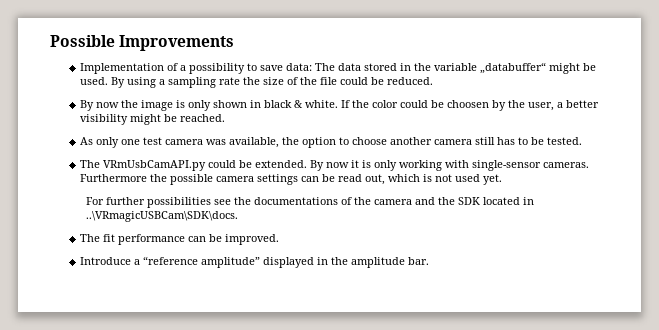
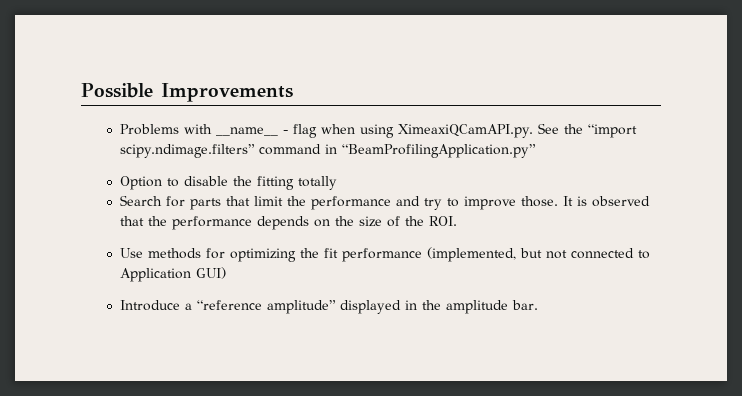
[79,62,596,74] [79,77,433,88] [79,100,599,111] [79,114,225,125] [79,137,582,148] [79,160,589,171] [79,174,502,185] [85,197,534,208] [85,211,238,222] [79,234,279,245] Implementation of a possibility to save data: The data stored in the variable „databuffer“ might be used. By using a sampling rate the size of the file could be reduced. // By now the image is only shown in black & white. If the color could be choosen by the user, a better visibility might be reached. // As only one test camera was available, the option to choose another camera still has to be tested. // The VRmUsbCamAPI.py could be extended. By now it is only working with single-sensor cameras. Furthermore the possible camera settings can be read out, which is not used yet. // For further possibilities see the documentations of the camera and the SDK located in ..\VRmagicUSBCam\SDK\docs. // The fit performance can be improved. -> [119,123,638,138] [119,144,537,158] [119,176,337,190] [119,195,650,210] [119,216,457,230] [119,247,650,262] [119,267,226,282] Problems with __name__ - flag when using XimeaxiQCamAPI.py. See the “import scipy.ndimage.filters” command in “BeamProfilingApplication.py” // Option to disable the fitting totally // Search for parts that limit the performance and try to improve those. It is observed that the performance depends on the size of the ROI. // Use methods for optimizing the fit performance (implemented, but not connected to Application GUI)

